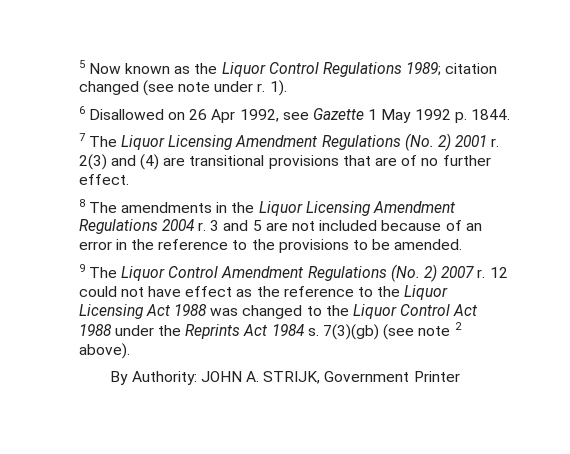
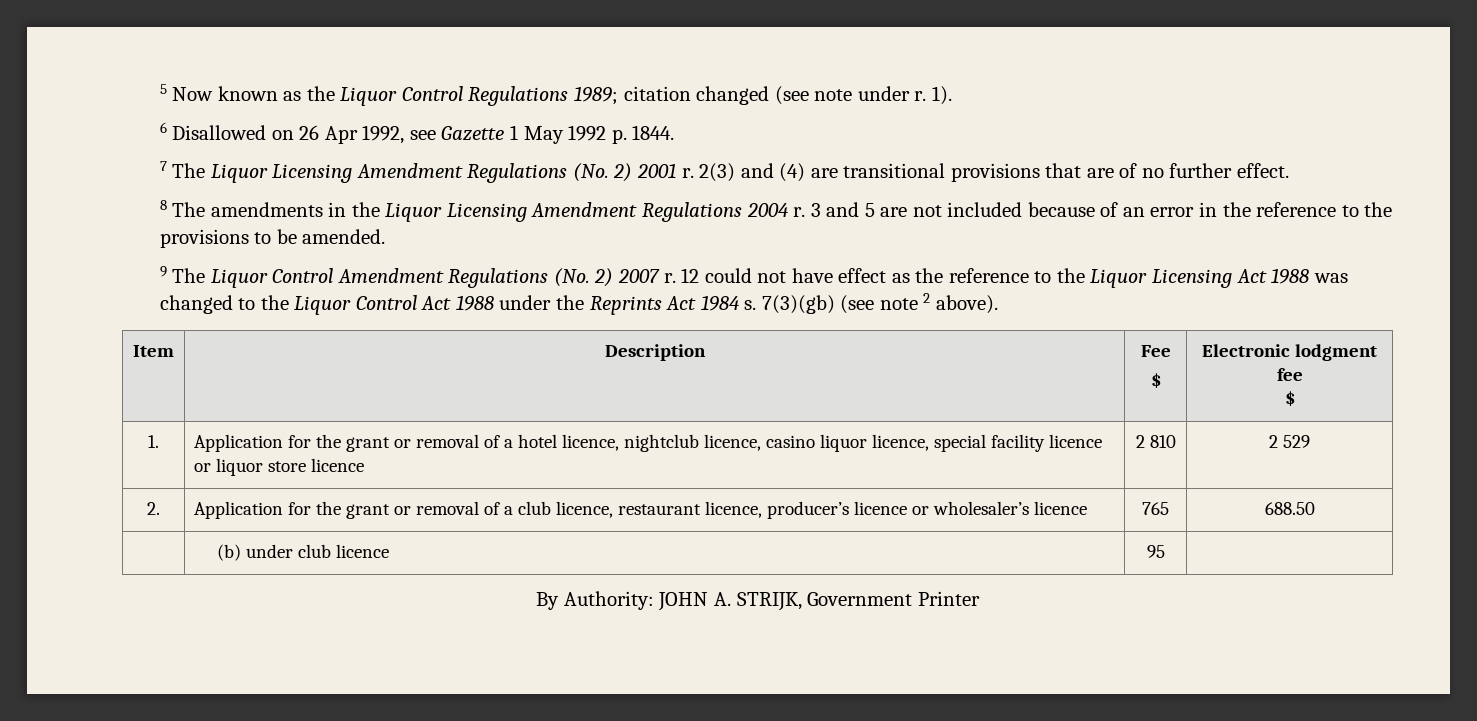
(130, 351) none -> [133,345,174,357] [604,344,706,361] [1140,345,1171,357] [1150,373,1161,388] [1202,344,1377,361] [1276,368,1303,381] [1284,391,1295,406] [148,435,159,448] [194,434,1103,452] [194,458,365,476] [1135,435,1176,448] [1269,435,1310,448] [147,502,160,515] [194,501,1088,519] [1142,502,1169,515] [1264,502,1315,515] [216,544,389,561] [1146,545,1165,558] // Item | Description | Fee // $ | Electronic lodgment fee // $ // 1. | Application for the grant or removal of a hotel licence, nightclub licence, casino liquor licence, special facility licence or liquor store licence | 2 810 | 2 529 // 2. | Application for the grant or removal of a club licence, restaurant licence, producer’s licence or wholesaler’s licence | 765 | 688.50 // | (b) under club licence | 95 |

